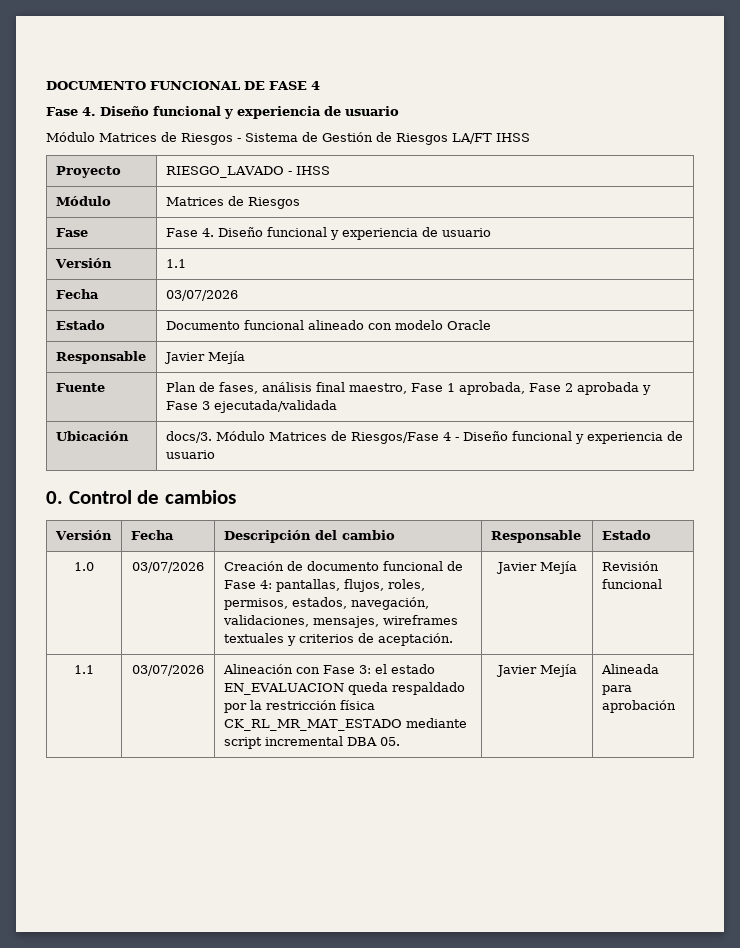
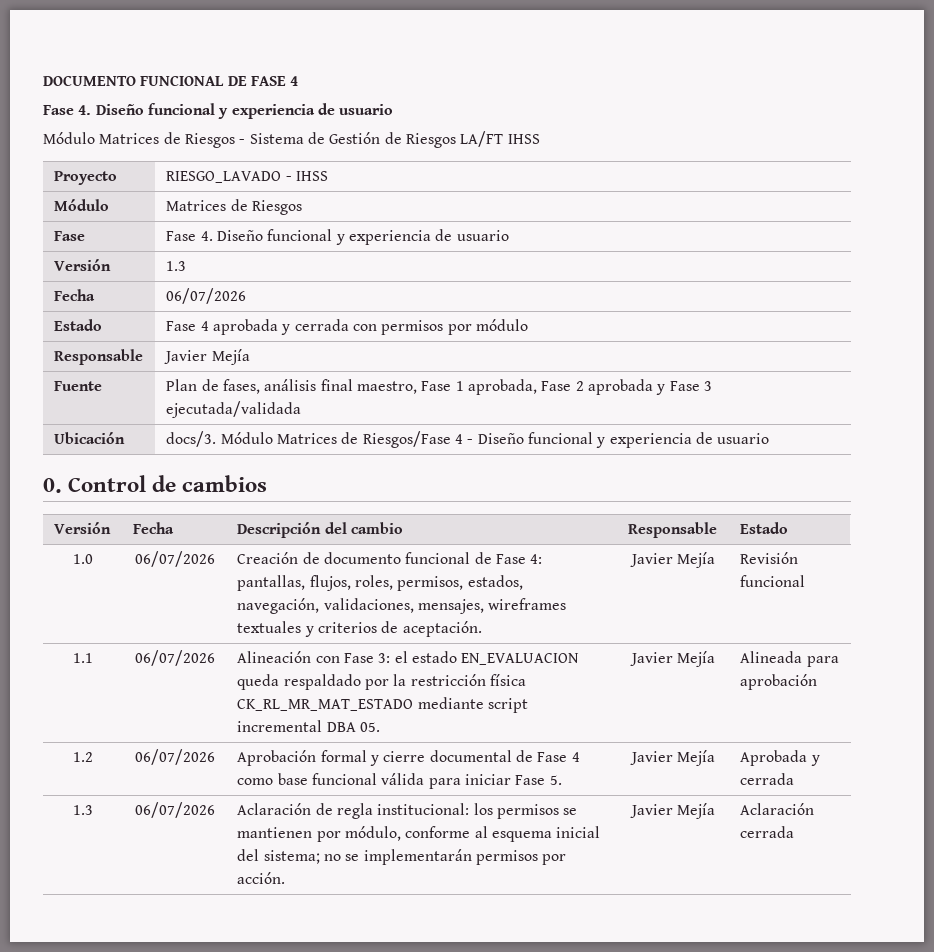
[165,259,186,268] [55,289,99,299] [165,290,238,301] 1.1 // Fecha | 03/07/2026 -> [166,261,187,271] [54,289,96,301] [166,288,247,304] 1.3 // Fecha | 06/07/2026
[165,320,491,330] Documento funcional alineado con modelo Oracle -> [166,319,528,335] Fase 4 aprobada y cerrada con permisos por módulo
[132,562,204,573] 03/07/2026 -> [134,551,215,567] 06/07/2026
[132,665,204,676] 03/07/2026 -> [134,650,215,666] 06/07/2026
(676, 706) none -> [73,752,93,762] [134,749,215,765] [237,750,580,766] [237,773,562,789] [629,750,716,766] [740,750,820,766] [740,773,795,785] [73,805,93,815] [134,802,215,818] [237,803,578,819] [237,826,601,842] [237,849,567,865] [237,872,286,884] [629,803,716,819] [740,803,815,815] [740,826,795,838] // 1.2 | 06/07/2026 | Aprobación formal y cierre documental de Fase 4 como base funcional válida para iniciar Fase 5. | Javier Mejía | Aprobada y cerrada // 1.3 | 06/07/2026 | Aclaración de regla institucional: los permisos se mantienen por módulo, conforme al esquema inicial del sistema; no se implementarán permisos por acción. | Javier Mejía | Aclaración cerrada

